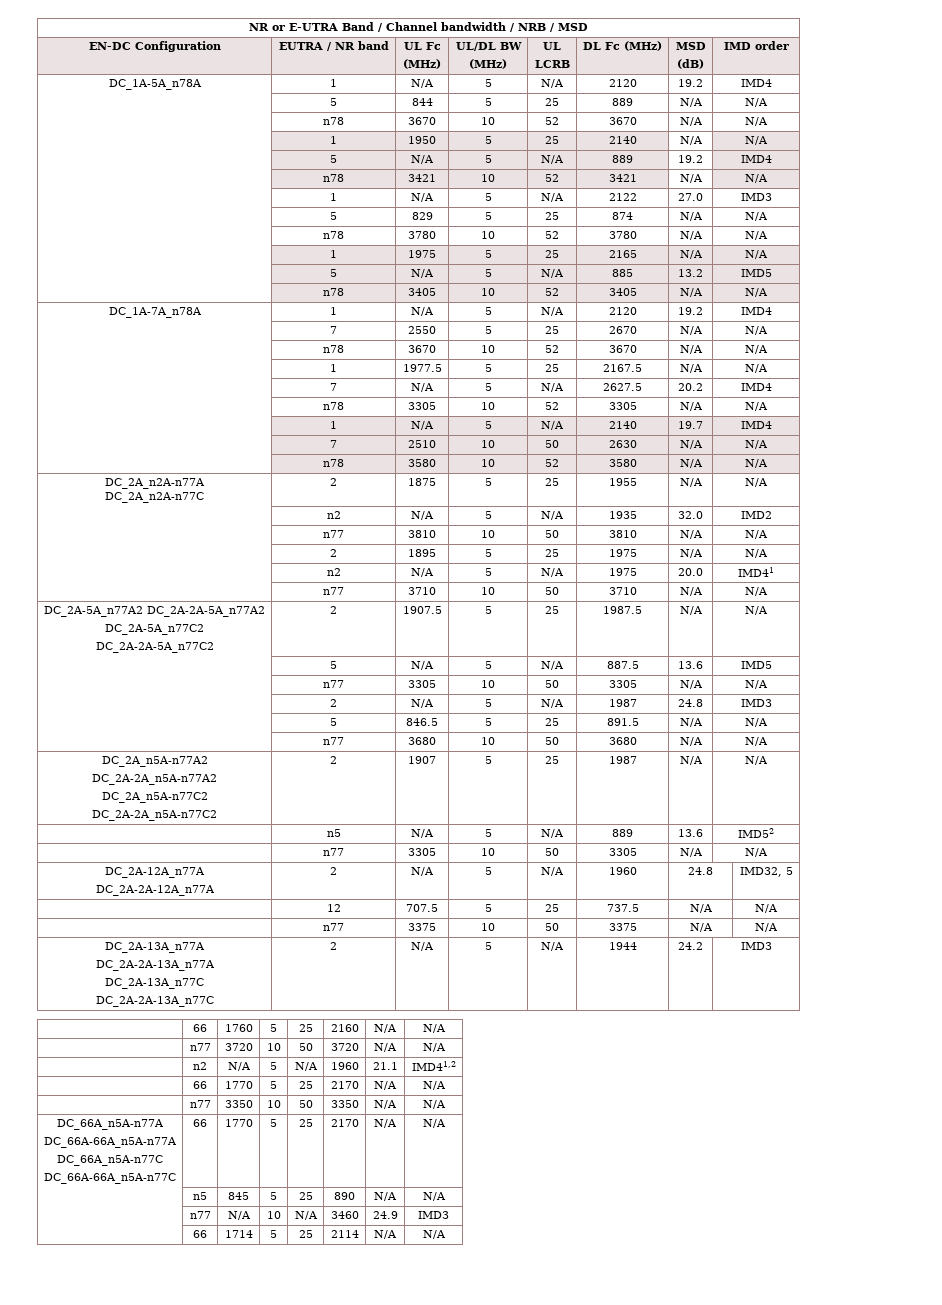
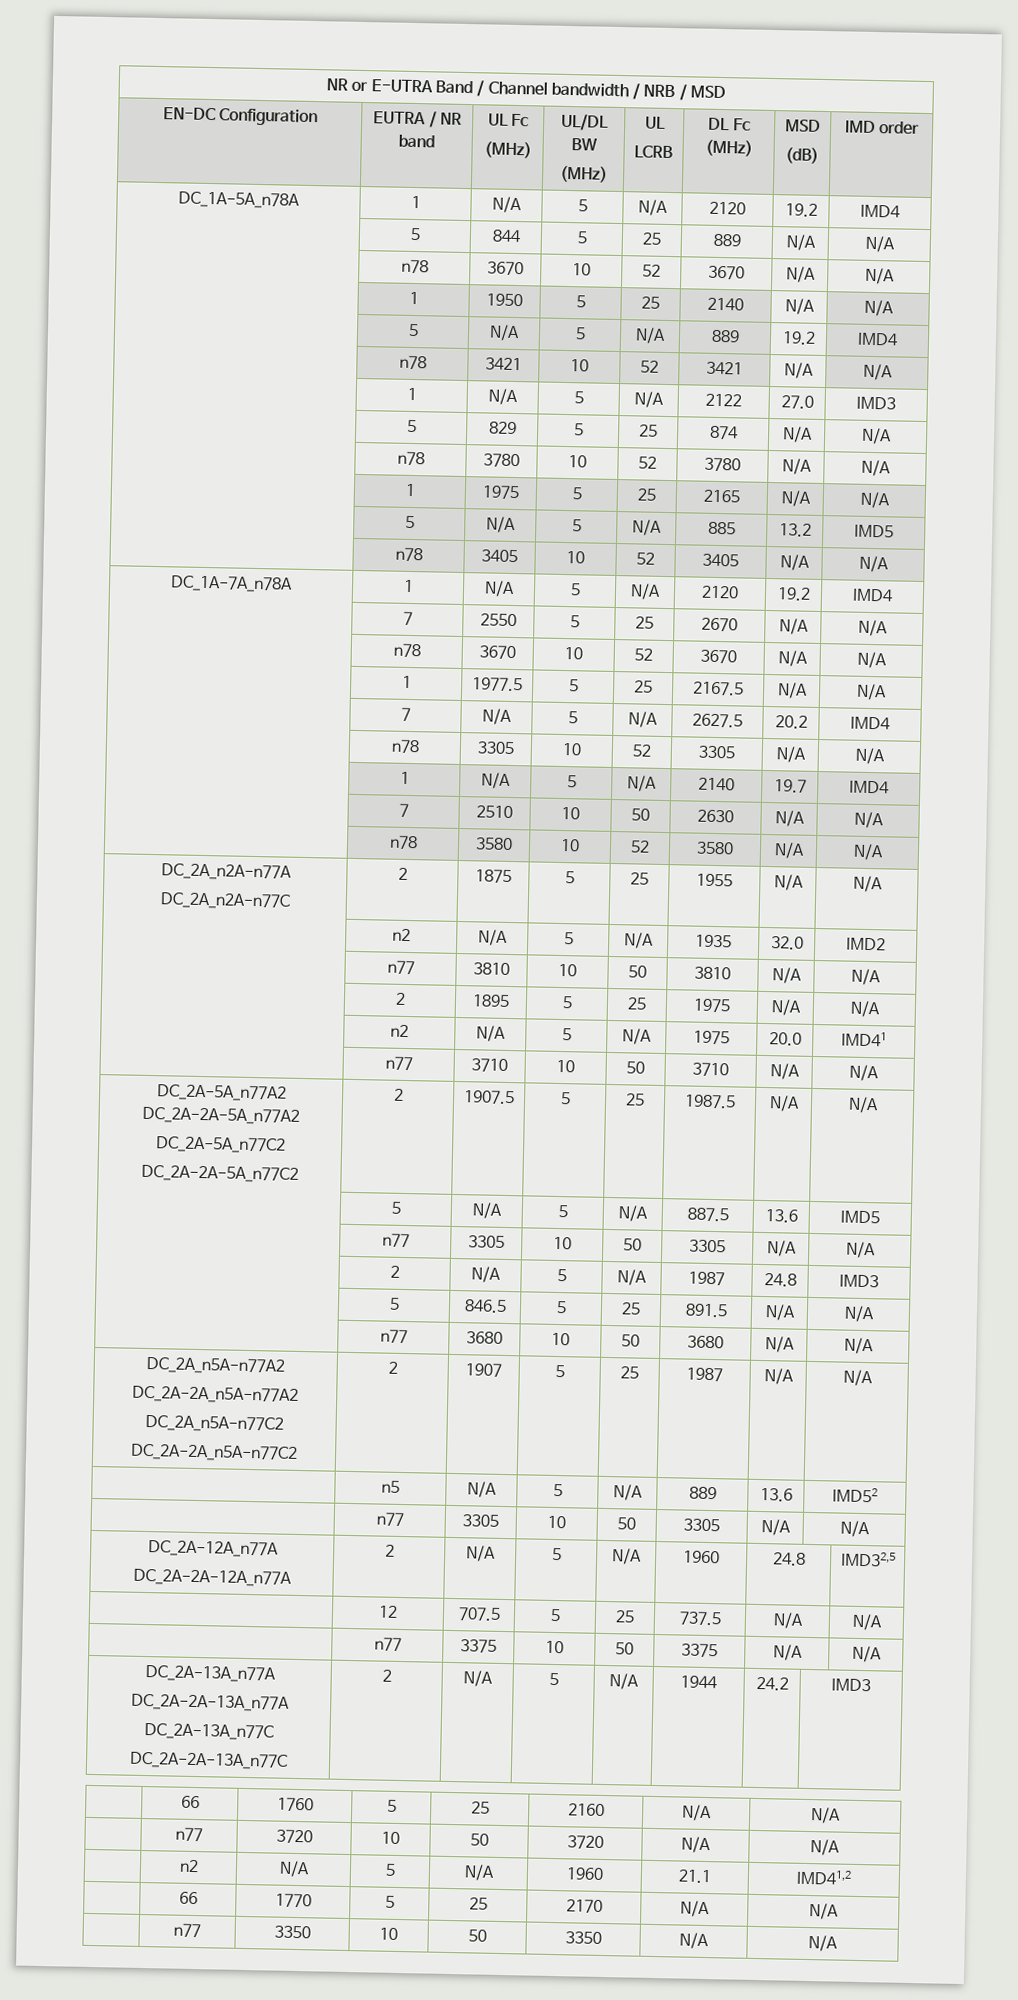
[739,867,793,877] IMD32, 5 -> [840,1551,896,1567] IMD32,5
[57,1119,164,1130] [44,1137,177,1148] [57,1155,163,1166] [44,1173,176,1184] [193,1119,207,1127] [224,1119,253,1127] [270,1119,277,1127] [298,1119,313,1127] [330,1119,359,1127] [374,1119,397,1128] [422,1119,446,1128] [193,1192,207,1200] [228,1192,249,1200] [270,1192,277,1200] [298,1192,313,1200] [334,1192,355,1200] [374,1192,397,1201] [422,1192,446,1201] [189,1211,211,1219] [227,1211,251,1220] [266,1211,281,1219] [294,1211,318,1220] [330,1211,359,1219] [372,1211,398,1219] [418,1211,449,1219] [193,1230,207,1238] [224,1230,253,1238] [270,1230,277,1238] [298,1230,313,1238] [330,1230,359,1238] [374,1230,397,1239] [422,1230,446,1239] // DC_66A_n5A-n77A // DC_66A-66A_n5A-n77A // DC_66A_n5A-n77C // DC_66A-66A_n5A-n77C | 66 | 1770 | 5 | 25 | 2170 | N/A | N/A // | n5 | 845 | 5 | 25 | 890 | N/A | N/A // | n77 | N/A | 10 | N/A | 3460 | 24.9 | IMD3 // | 66 | 1714 | 5 | 25 | 2114 | N/A | N/A -> (838, 1943) none

